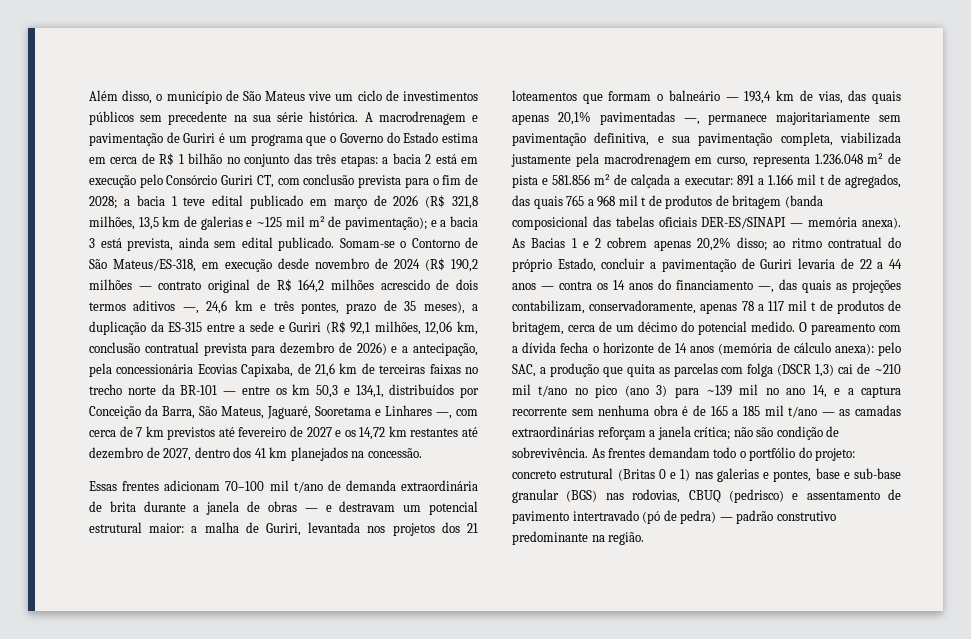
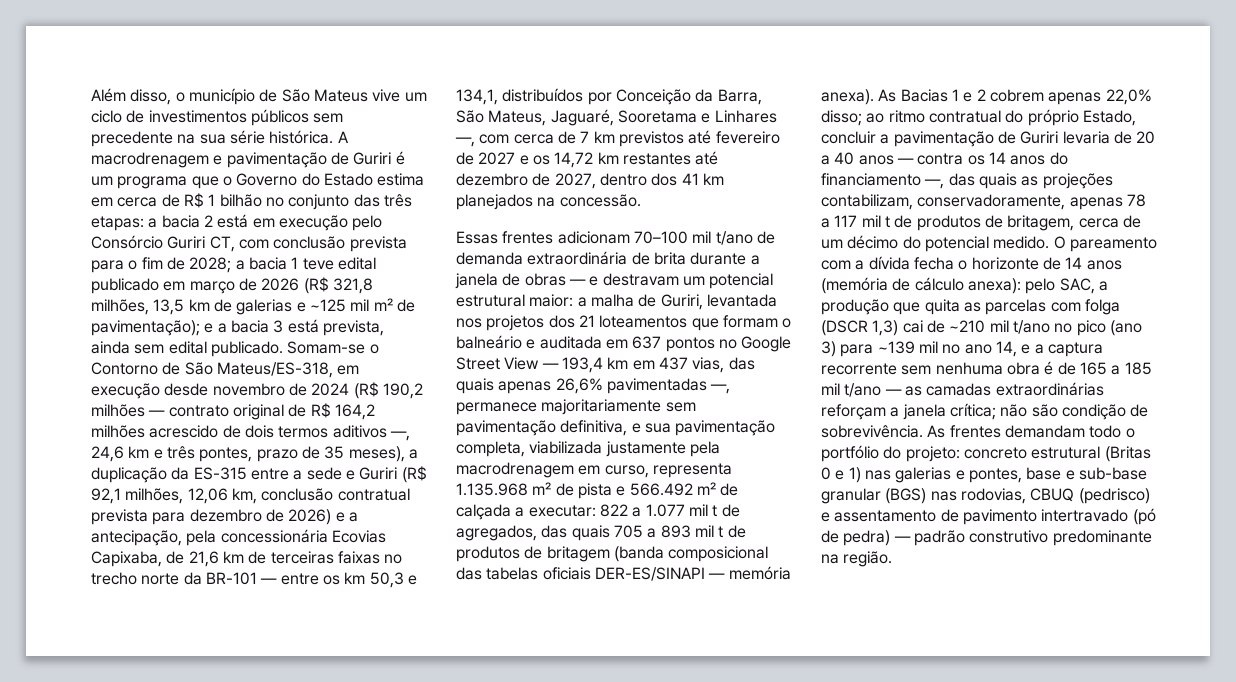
(720, 95) none -> [526,336,792,352] [456,357,540,370] e auditada em 637 pontos no Google Street View
[799,90,813,101] de -> [632,357,688,370] em 437
[557,111,591,125] 20,1% -> [555,378,603,394] 26,6%
[814,153,863,164] 1.236.048 -> [456,483,528,496] 1.135.968
[552,174,591,185] 581.856 -> [629,483,693,496] 566.492
[736,174,793,186] 891 a 1.166 -> [599,504,685,517] 822 a 1.077
[566,195,616,207] 765 a 968 -> [613,525,691,538] 705 a 893
[696,237,731,251] 20,2% -> [1105,89,1152,105] 22,0%
[859,259,902,269] 22 a 44 -> [1136,131,1156,144] [821,152,855,165] 20 a 40

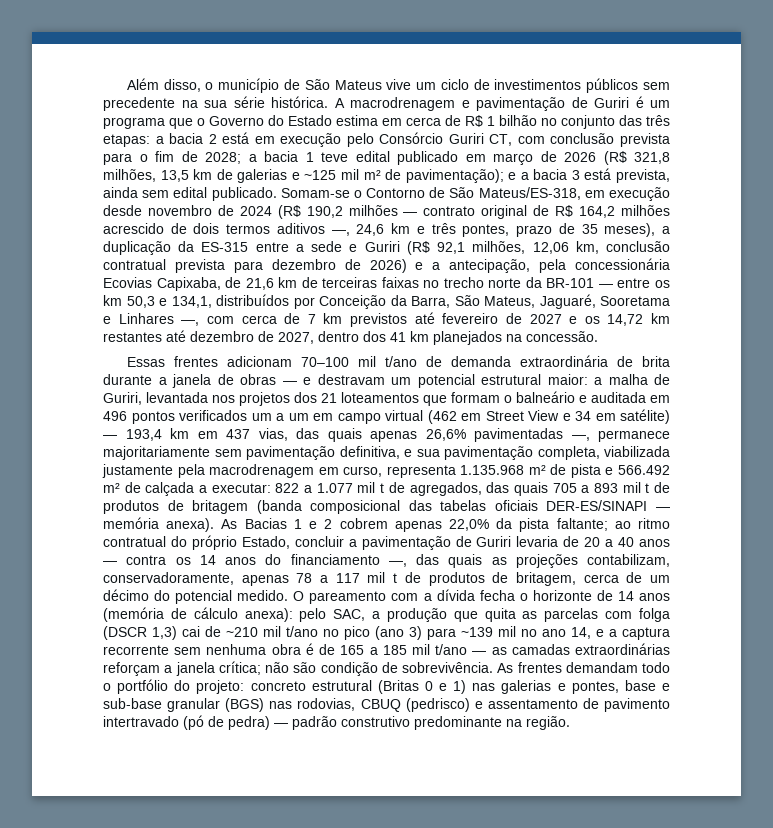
[632,336,792,352] [456,357,540,370] 637 pontos no Google Street View -> [103,409,670,424] 496 pontos verificados um a um em campo virtual (462 em Street View e 34 em satélite)
[821,110,862,126] disso; -> [496,518,608,532] da pista faltante;

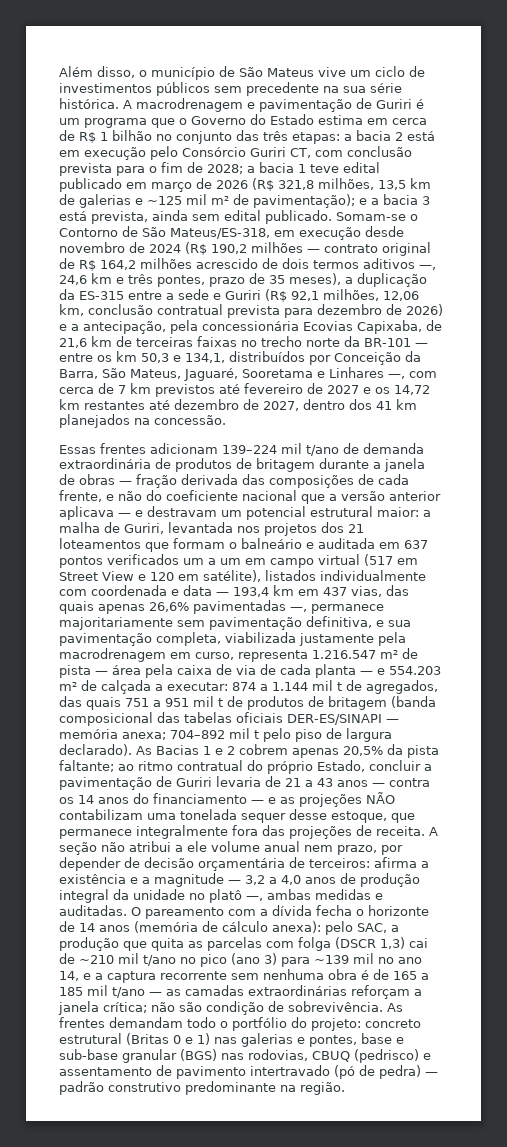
[300,357,349,367] 70–100 -> [222,445,277,454] 139–224
[642,356,670,367] brita -> [175,458,315,472] produtos de britagem
(297, 383) none -> [136,474,409,488] [59,490,441,504] [59,506,131,520] fração derivada das composições de cada frente, e não do coeficiente nacional que a versão anterior aplicava —
[103,411,127,421] 496 -> [404,540,428,549] 637
[427,410,457,424] (462 -> [364,554,393,566] (517
[575,409,670,424] 34 em satélite) -> [150,570,426,582] [59,585,212,596] 120 em satélite), listados individualmente com coordenada e data
[460,465,525,475] 1.135.968 -> [312,650,376,659] 1.216.547
[605,465,670,475] e 566.492 -> [95,664,441,678] — área pela caixa de via de cada planta — e 554.203
[275,483,353,493] 822 a 1.077 -> [232,682,308,691] 874 a 1.144
[552,483,618,493] 705 a 893 -> [125,698,189,707] 751 a 951
[166,518,215,532] anexa). -> [122,728,392,742] [59,744,132,756] anexa; 704–892 mil t pelo piso de largura declarado).
[448,519,489,531] 22,0% -> [343,746,383,756] 20,5%
[584,537,635,547] 20 a 40 -> [285,778,333,787] 21 a 43
[388,554,670,568] [103,572,670,586] [103,589,289,604] —, das quais as projeções contabilizam, conservadoramente, apenas 78 a 117 mil t de produtos de britagem, cerca de um décimo do potencial medido. -> [251,792,395,807] [59,809,415,823] [59,825,438,839] [59,841,403,855] [59,857,429,871] [59,873,420,887] [59,889,383,903] [59,905,127,916] — e as projeções NÃO contabilizam uma tonelada sequer desse estoque, que permanece integralmente fora das projeções de receita. A seção não atribui a ele volume anual nem prazo, por depender de decisão orçamentária de terceiros: afirma a existência e a magnitude — 3,2 a 4,0 anos de produção integral da unidade no platô —, ambas medidas e auditadas.

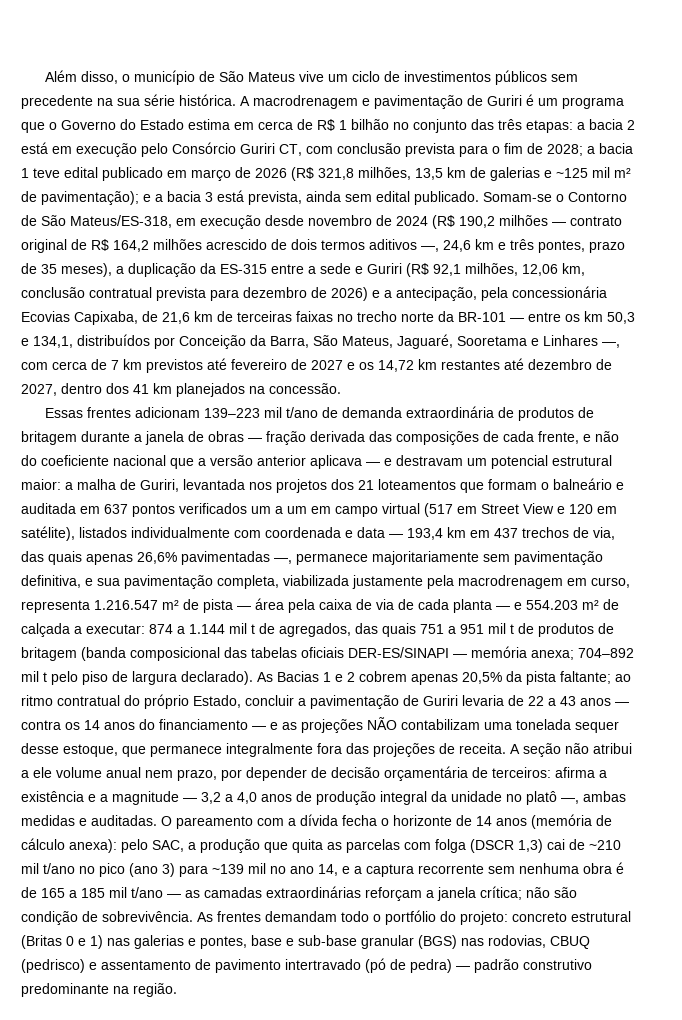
[222,445,277,454] 139–224 -> [203,408,260,418] 139–223
[351,586,382,597] vias, -> [522,527,615,540] trechos de via,
[285,778,301,787] 21 -> [528,696,544,706] 22

